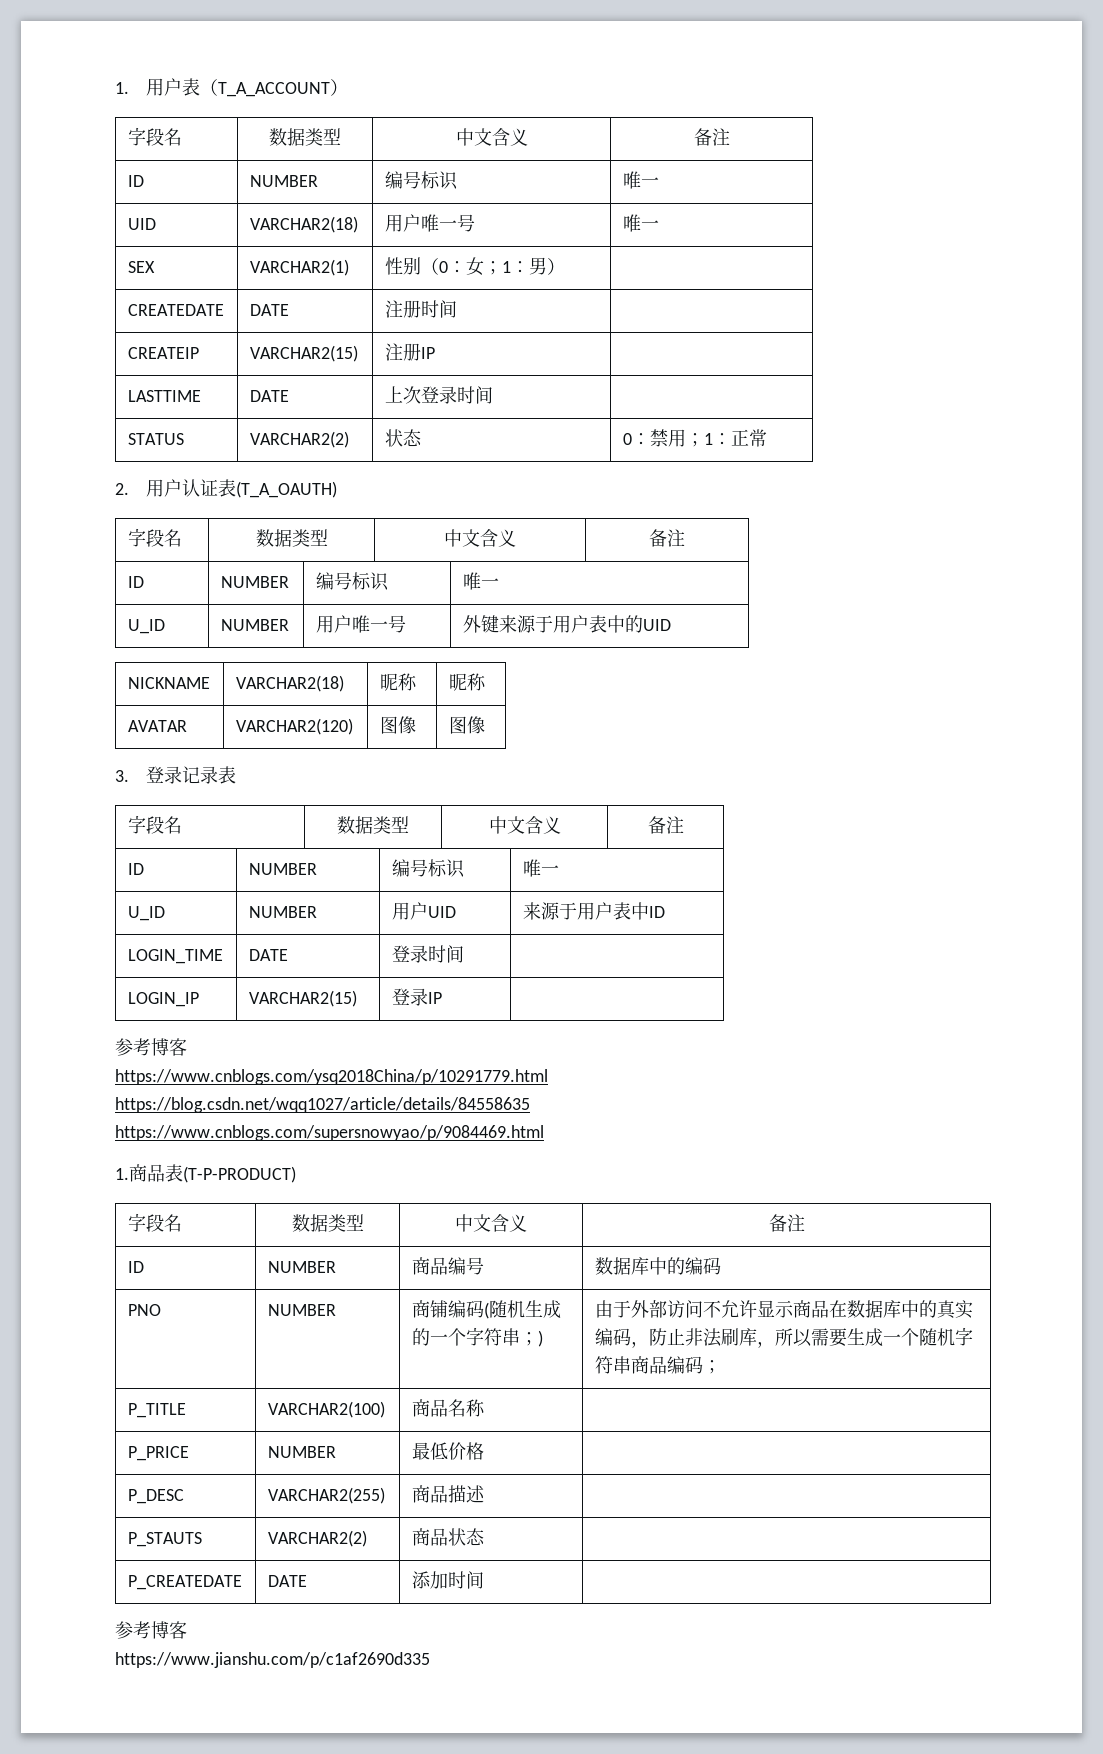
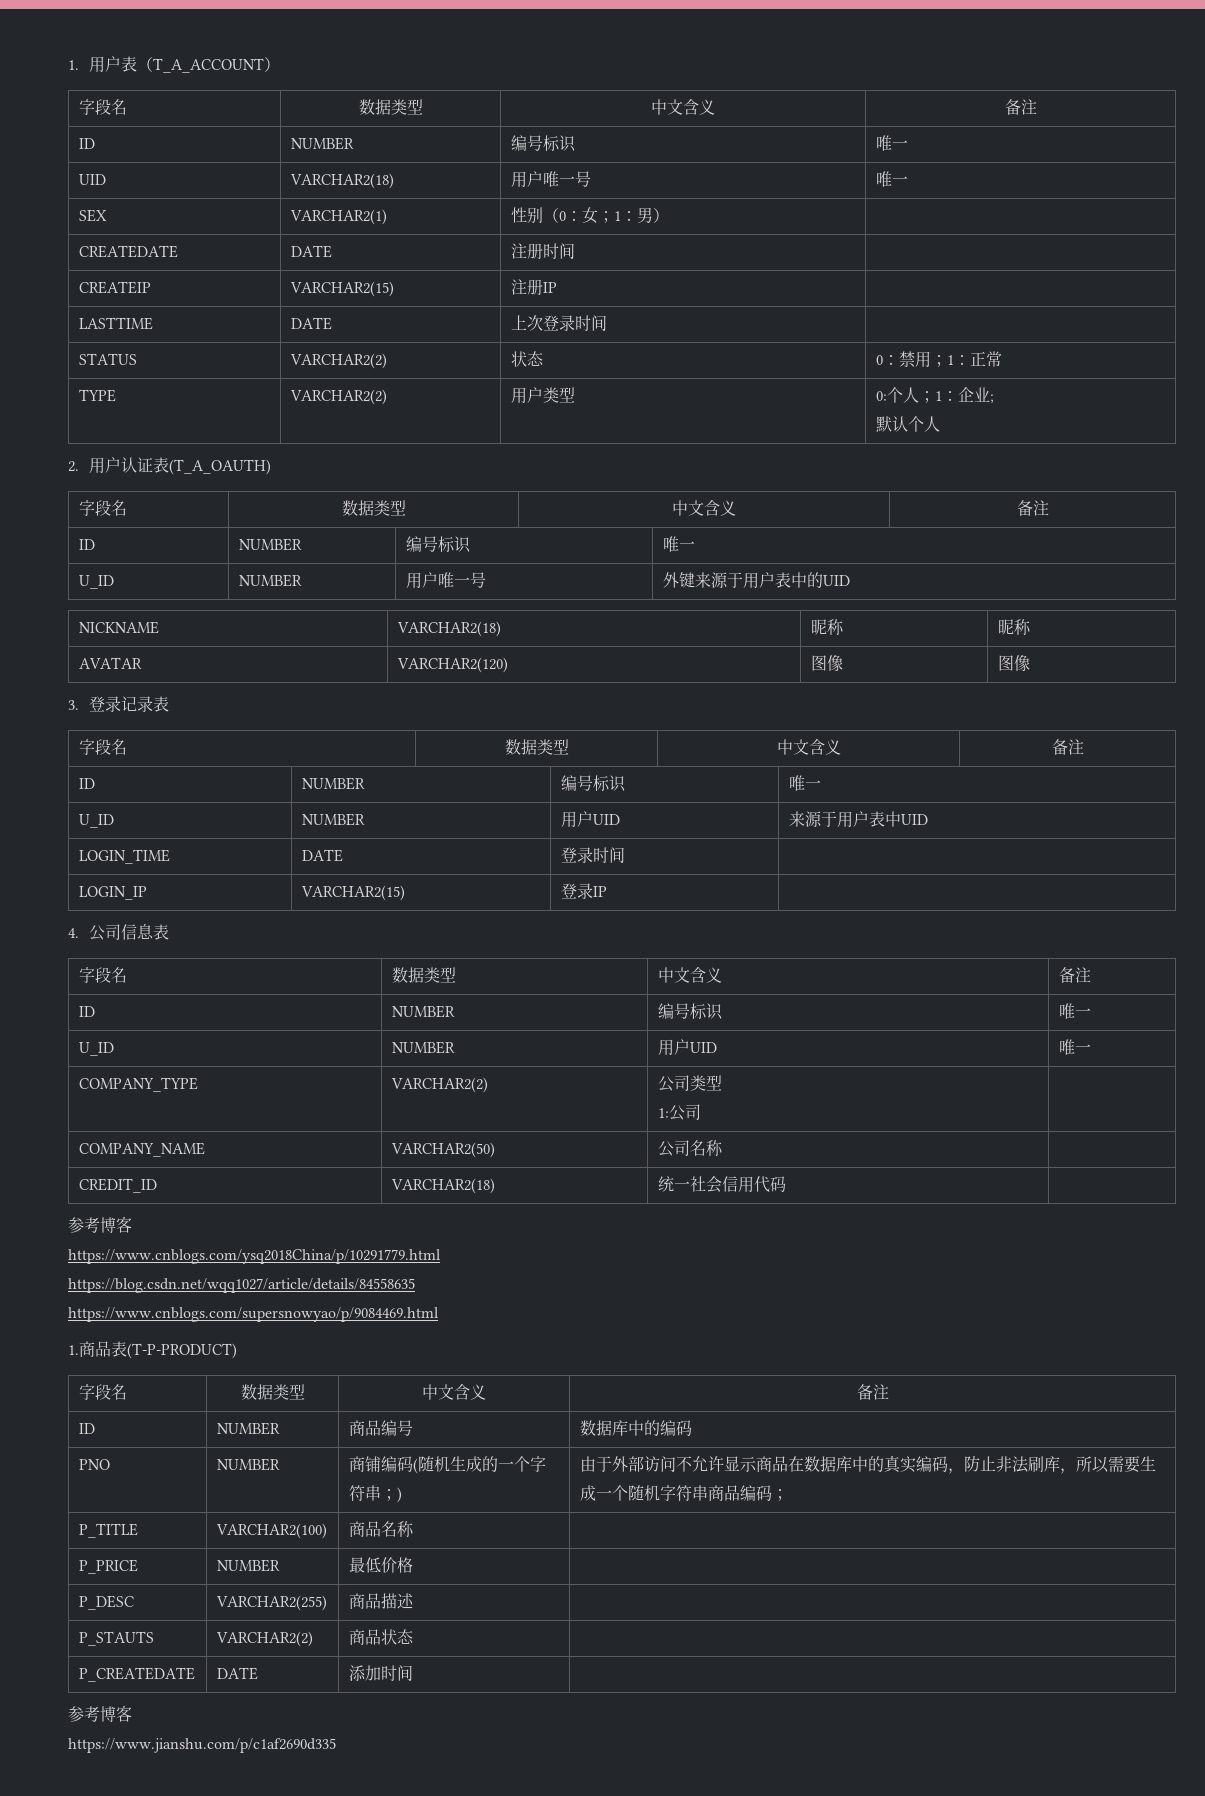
(767, 438) none -> [78,389,116,402] [289,389,387,405] [510,387,575,404] [875,387,994,403] [875,416,940,432] // TYPE | VARCHAR2(2) | 用户类型 | 0:个人；1：企业; // 默认个人
[648,906,665,918] ID -> [900,814,928,825] UID
(442, 998) none -> [68,924,169,941] [78,967,127,983] [391,967,456,983] [657,967,722,983] [1058,967,1091,983] [78,1006,95,1017] [391,1005,455,1018] [657,1003,723,1020] [1058,1003,1091,1019] [78,1042,114,1056] [391,1041,455,1054] [657,1039,717,1056] [1058,1039,1091,1055] [78,1077,198,1092] [390,1077,488,1093] [657,1075,722,1092] [657,1104,701,1121] [78,1142,205,1157] [390,1142,495,1158] [657,1140,723,1157] [78,1178,157,1193] [390,1178,495,1194] [657,1176,786,1193] // 4.公司信息表 // 字段名 | 数据类型 | 中文含义 | 备注 // ID | NUMBER | 编号标识 | 唯一 // U_ID | NUMBER | 用户UID | 唯一 // COMPANY_TYPE | VARCHAR2(2) | 公司类型 // 1:公司 | // COMPANY_NAME | VARCHAR2(50) | 公司名称 | // CREDIT_ID | VARCHAR2(18) | 统一社会信用代码 |

